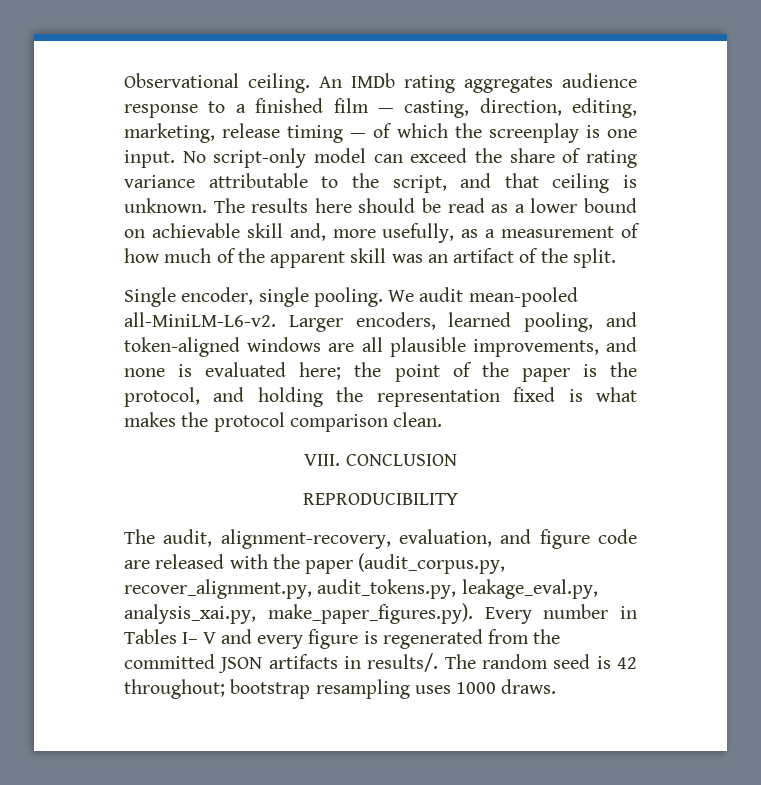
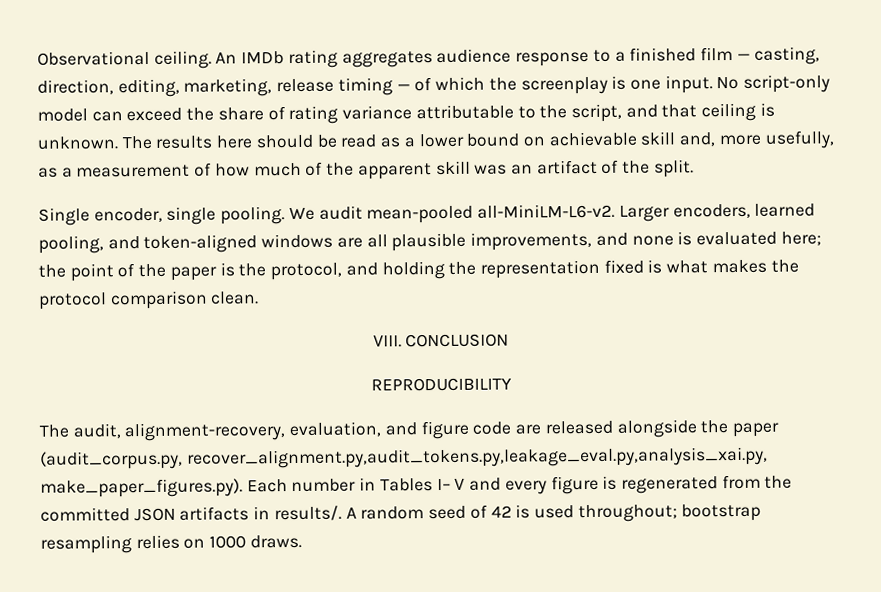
[229,554,268,569] with -> [616,419,697,438] alongside
[124,579,598,599] [124,603,532,624] recover_alignment.py, audit_tokens.py, leakage_eval.py, analysis_xai.py, make_paper_figures.py). Every -> [186,446,768,469] [40,478,288,498] recover_alignment.py,audit_tokens.py,leakage_eval.py,analysis_xai.py, make_paper_figures.py). Each
[444,654,476,669] The -> [345,507,357,519] A
[596,656,637,669] is 42 -> [469,504,574,519] of 42 is used
[414,685,451,694] uses -> [135,534,206,550] relies on

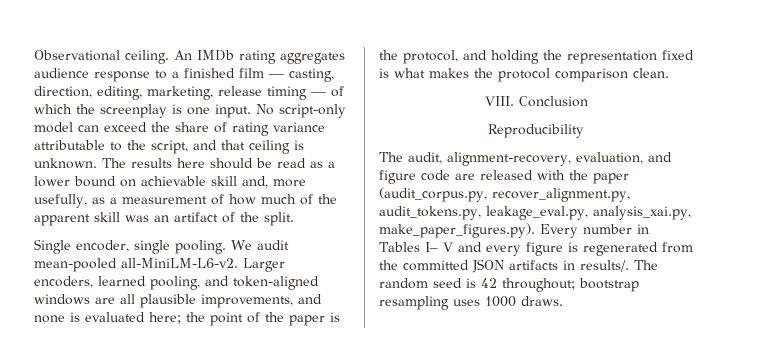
[405,333,510,348] [370,377,512,392] CONCLUSION // REPRODUCIBILITY -> [518,96,588,107] [488,124,584,138] Conclusion // Reproducibility
[616,419,697,438] alongside -> [537,170,565,180] with
[186,446,768,469] [40,478,288,498] recover_alignment.py,audit_tokens.py,leakage_eval.py,analysis_xai.py, make_paper_figures.py). Each -> [491,188,630,202] [379,206,691,220] [379,223,578,238] recover_alignment.py, audit_tokens.py, leakage_eval.py, analysis_xai.py, make_paper_figures.py). Every
[345,507,357,519] A -> [634,260,658,270] The
[469,504,574,519] of 42 is used -> [466,278,497,288] is 42
[135,534,206,550] relies on -> [453,299,480,306] uses

